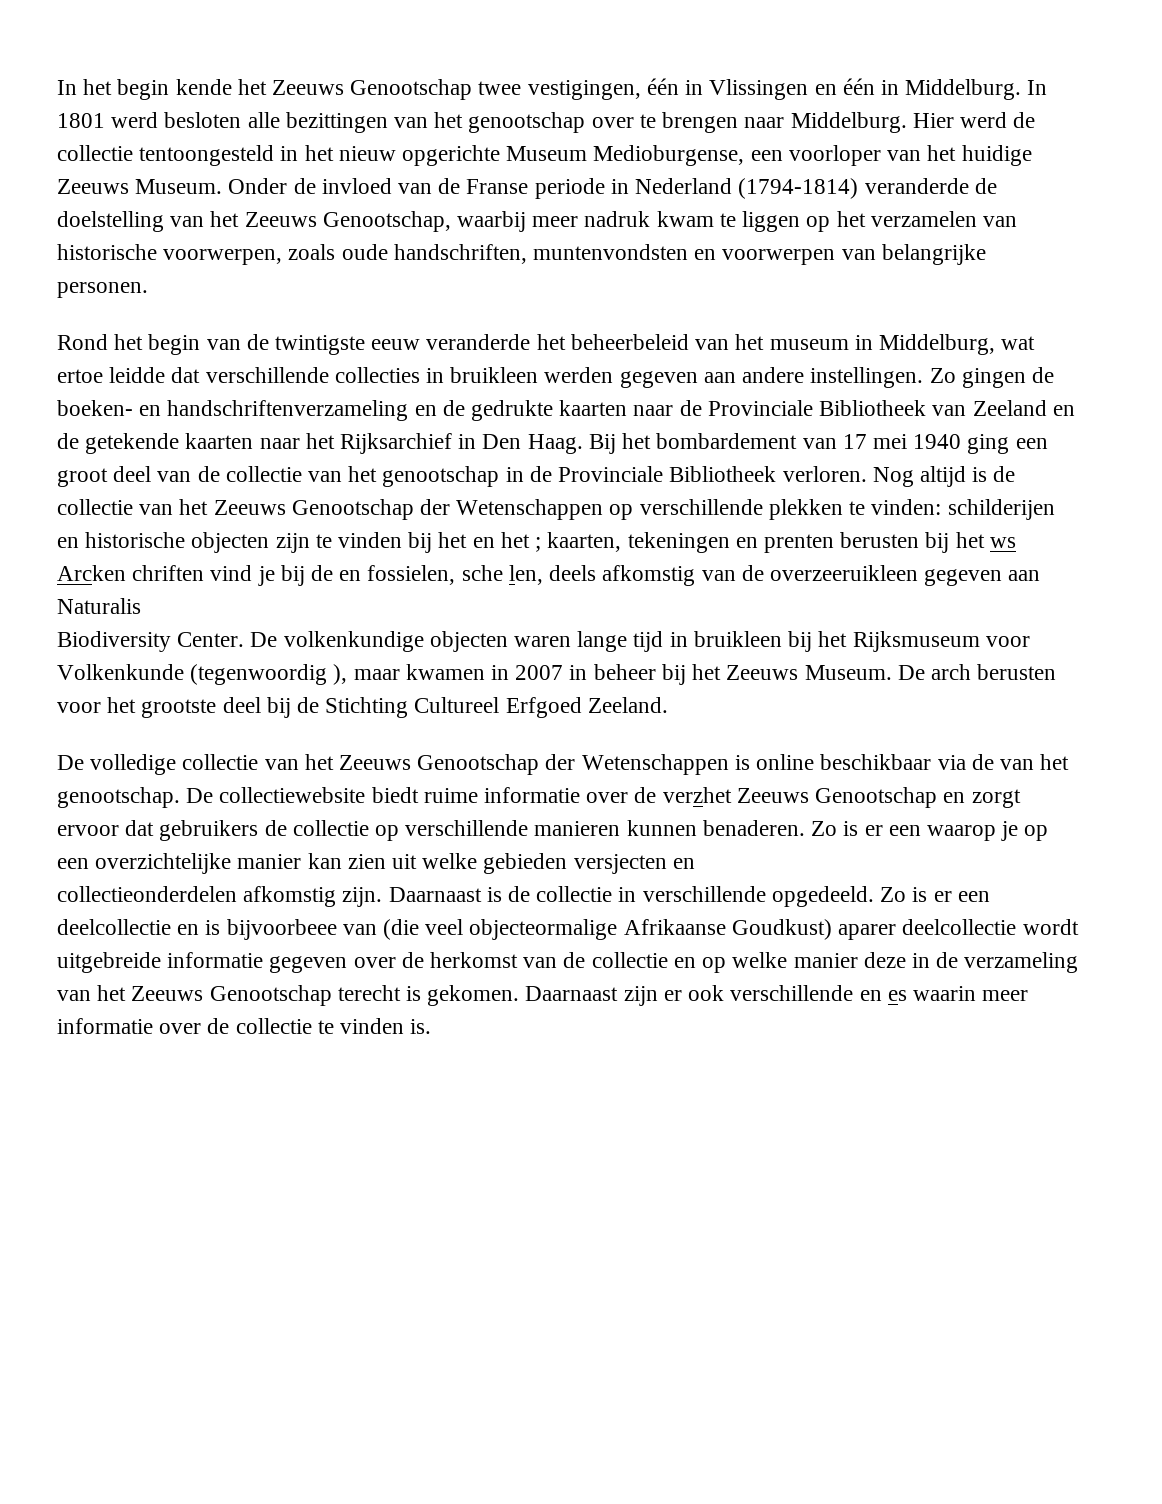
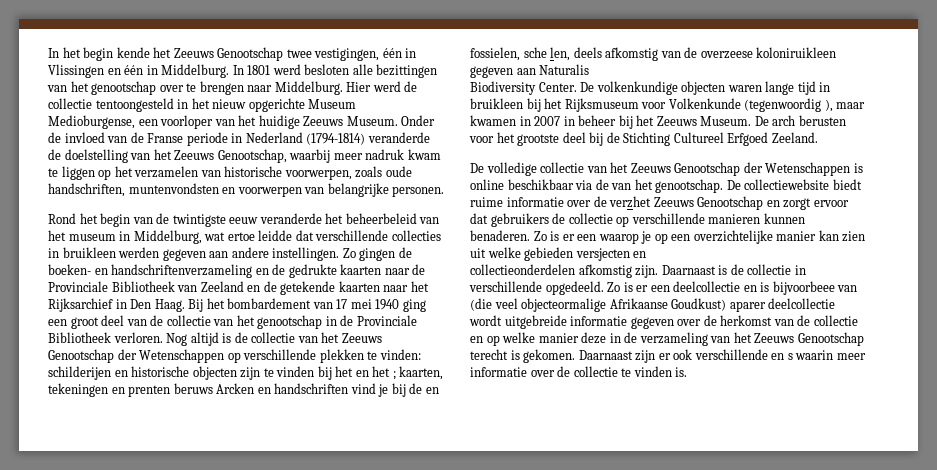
[840,532,1016,553] [57,565,205,581] berusten bij het ws Arcken chriften -> [173,383,349,394] beruws Arcken en handschriften
[769,565,918,581] overzeeruikleen -> [700,47,837,59] overzeese koloniruikleen
[887,990,907,1001] es -> [787,353,793,360] s

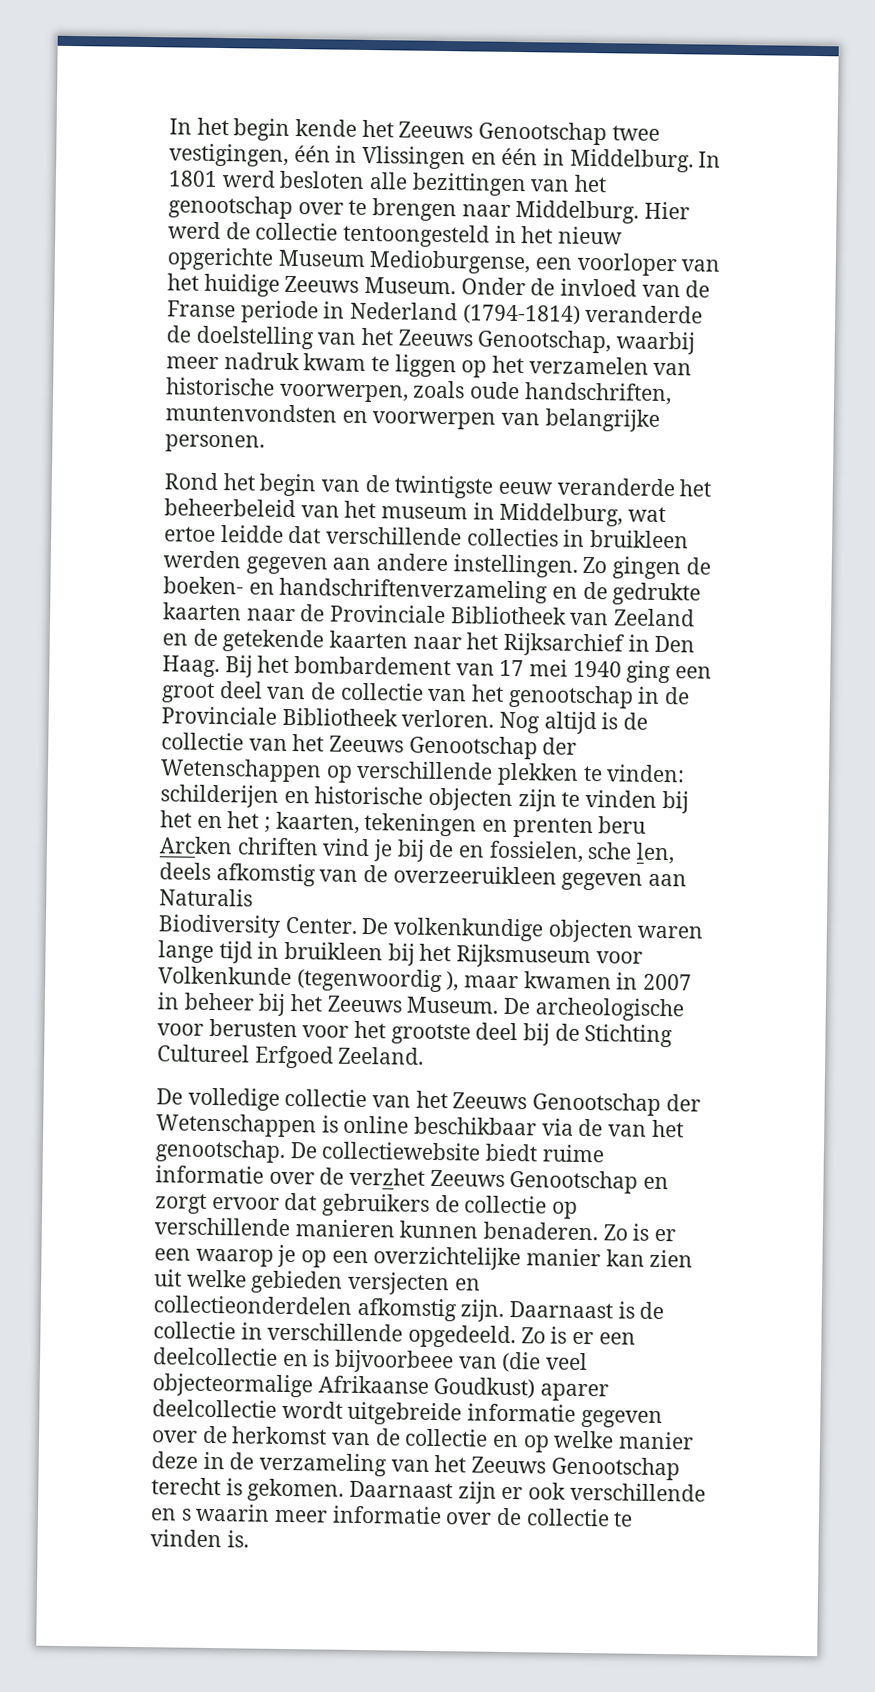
[173,383,349,394] beruws Arcken en handschriften -> [598,816,647,834] [159,836,319,856] beru Arcken chriften
[700,47,837,59] overzeese koloniruikleen -> [392,865,557,885] overzeeruikleen
[772,115,796,126] arch -> [534,997,684,1022] [157,1023,204,1036] archeologische voor

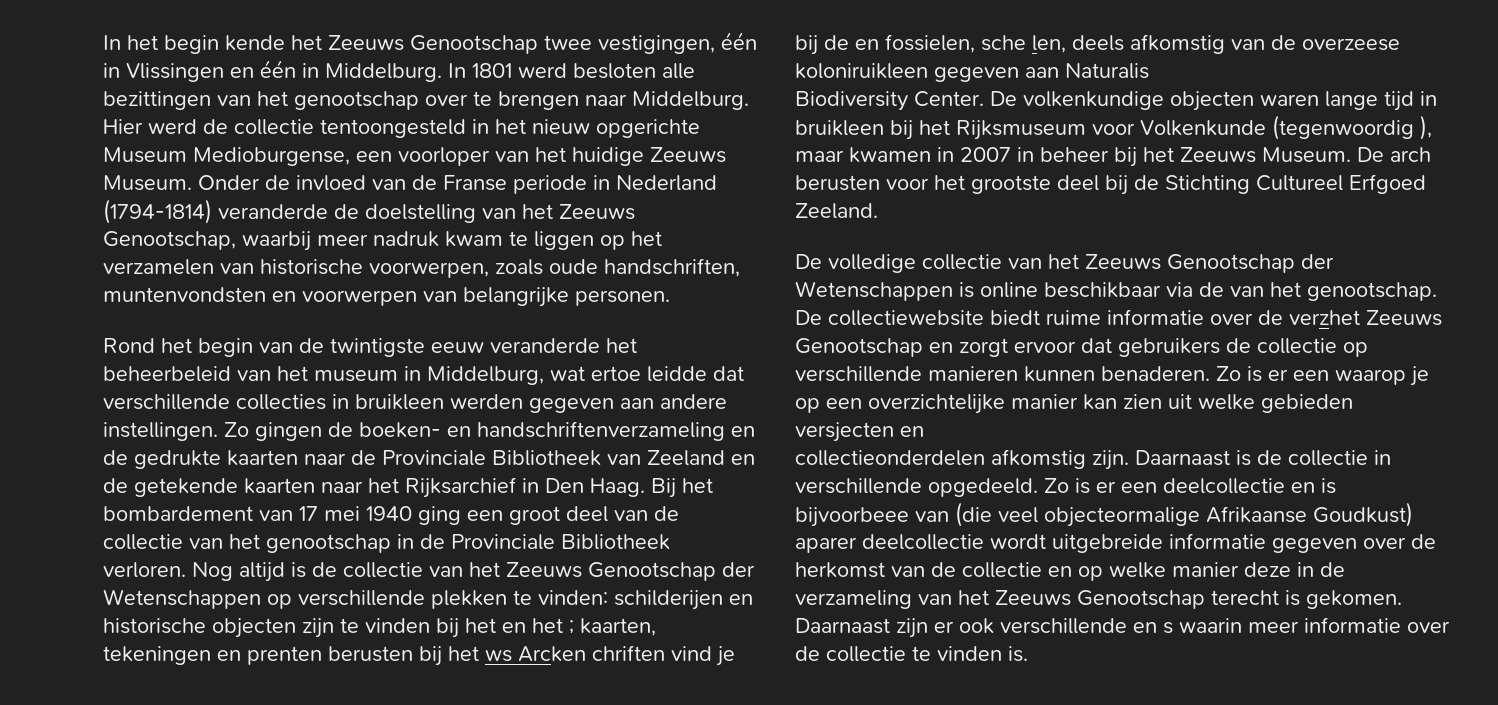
[598,816,647,834] beru -> [328,646,512,666] berusten bij het ws
[392,865,557,885] overzeeruikleen -> [1302,38,1400,51] [795,63,928,79] overzeese koloniruikleen
[534,997,684,1022] [157,1023,204,1036] archeologische voor -> [1390,147,1431,162] arch

